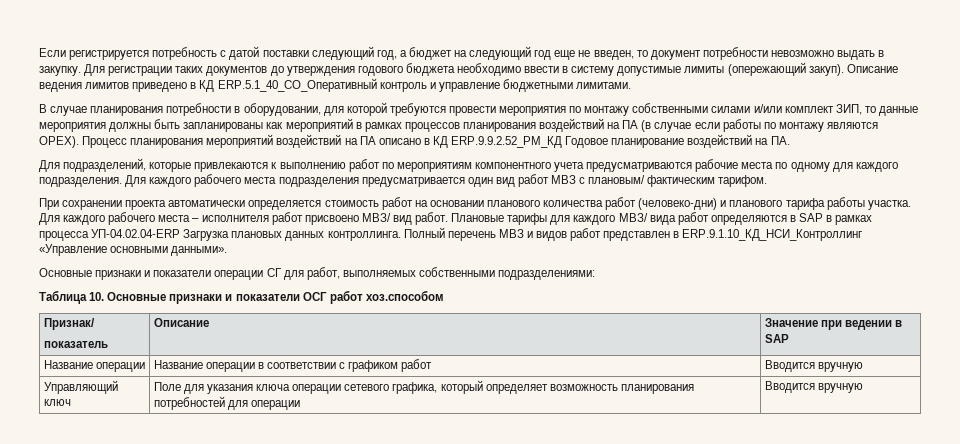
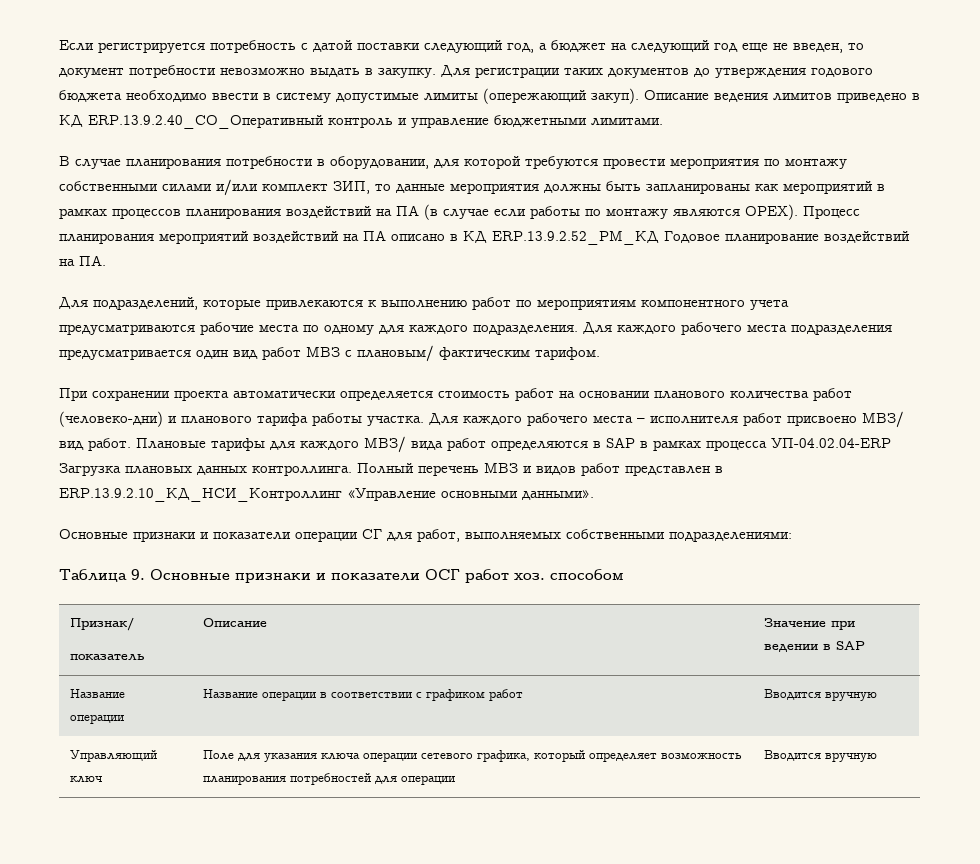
[217,78,377,92] ERP.5.1_40_CO_Оперативный -> [88,115,324,129] ERP.13.9.2.40_CO_Оперативный
[451,136,563,148] ERP.9.9.2.52_PM_КД -> [492,230,659,245] ERP.13.9.2.52_PM_КД
[682,229,863,241] ERP.9.1.10_КД_НСИ_Контроллинг -> [59,488,342,502] ERP.13.9.2.10_КД_НСИ_Контроллинг
[89,292,105,301] 10. -> [131,569,145,580] 9.
[365,290,444,301] хоз.способом -> [514,569,624,580] хоз. способом

